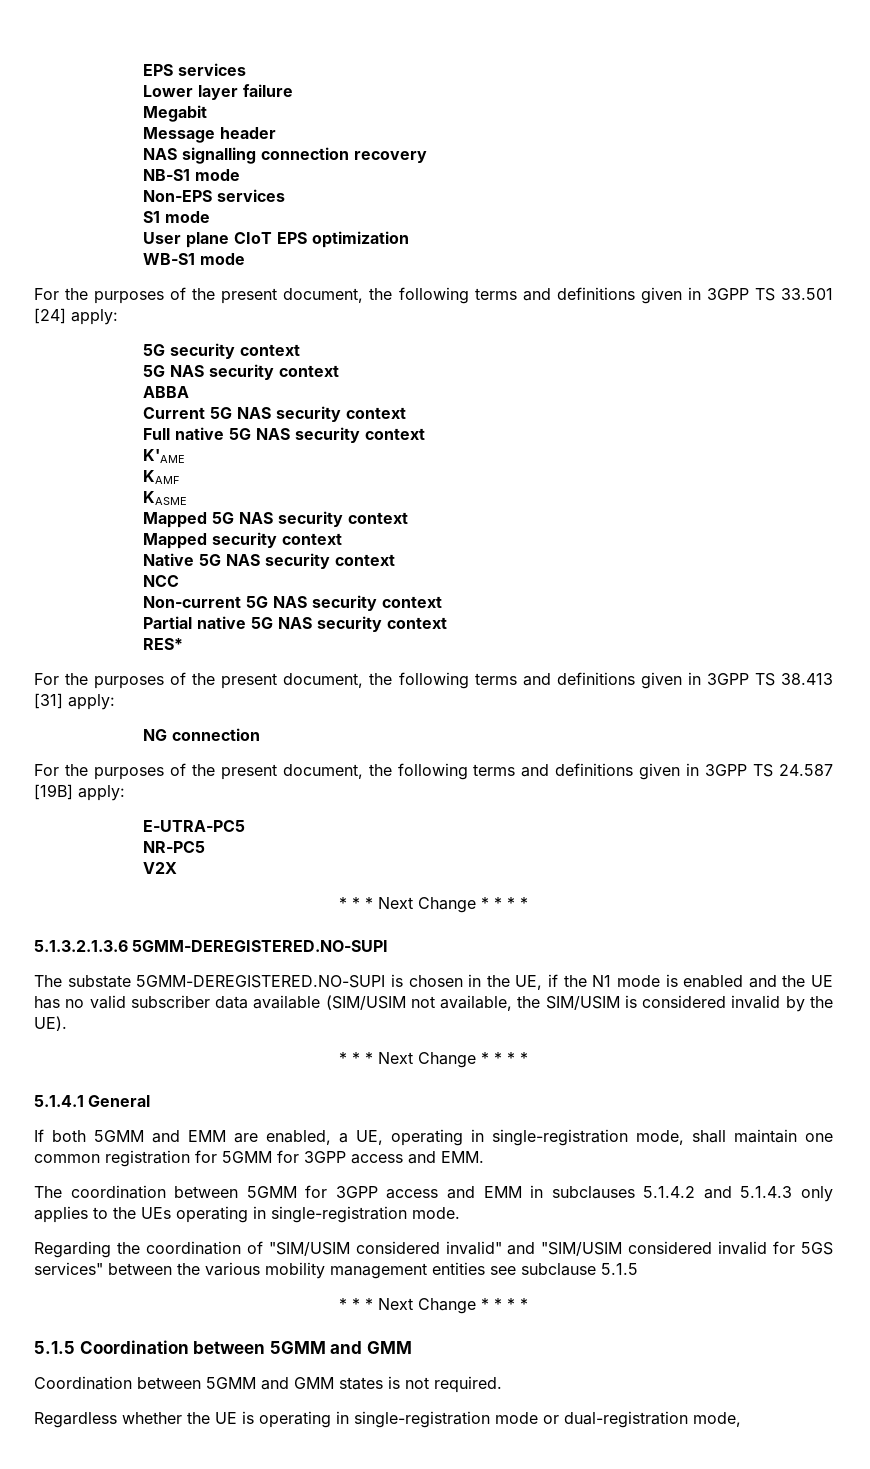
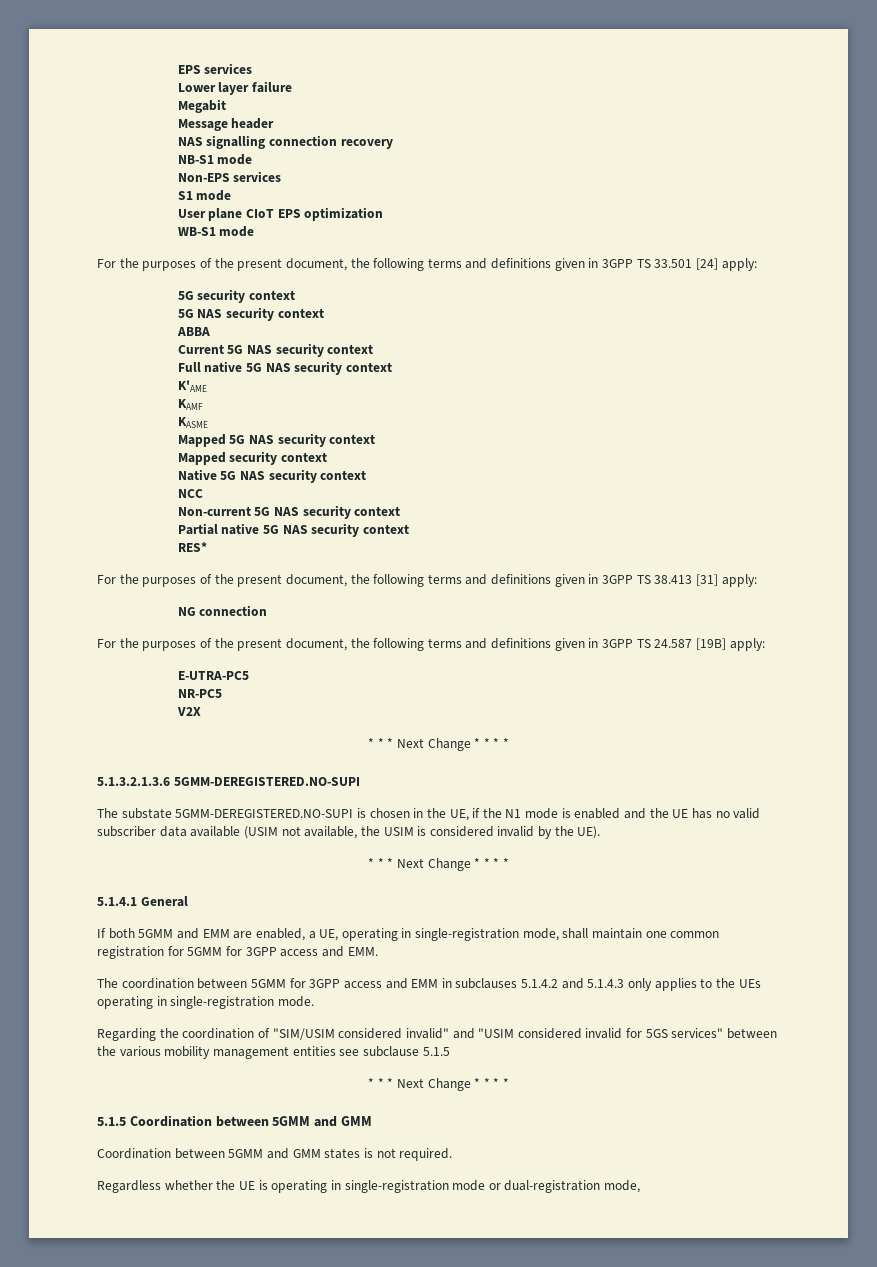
[325,995,406,1010] (SIM/USIM -> [243,826,278,839] (USIM
[545,996,620,1010] SIM/USIM -> [383,827,414,836] USIM
[541,1242,623,1256] "SIM/USIM -> [478,1028,515,1038] "USIM

